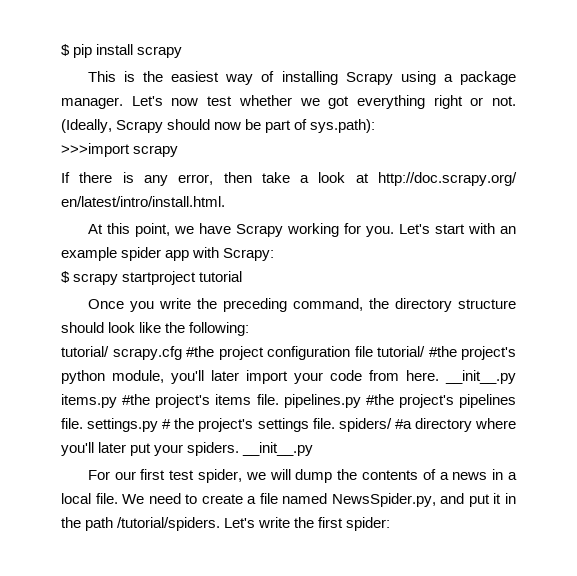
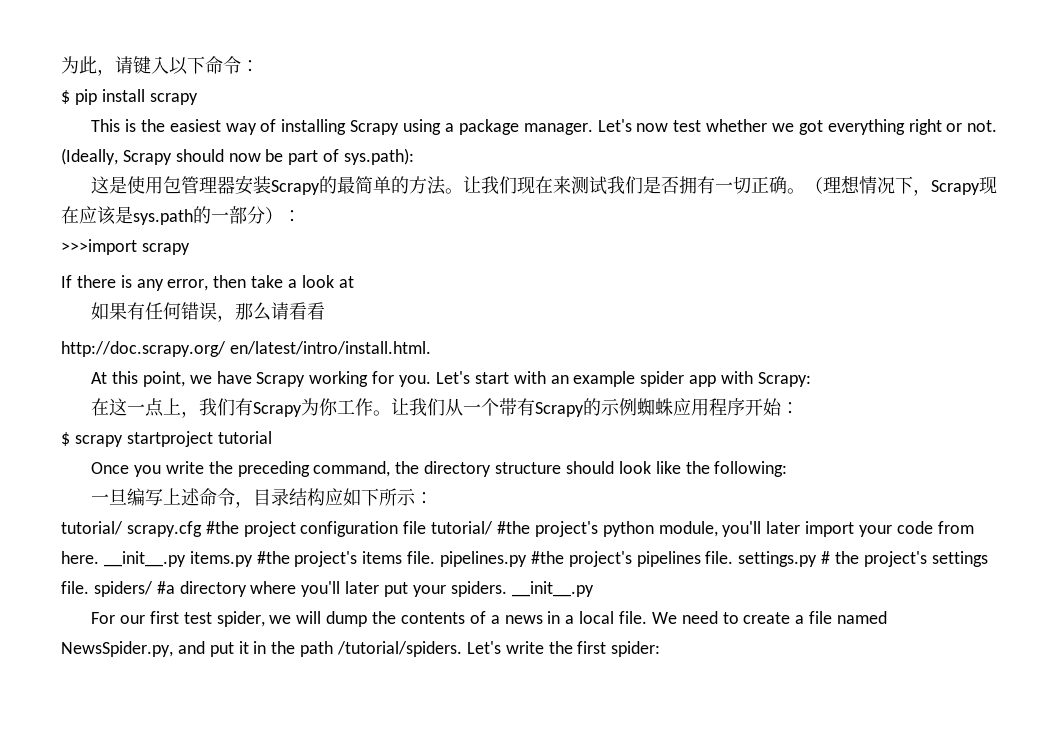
(61, 50) none -> [61,56,259,76] 为此，请键入以下命令： //
(376, 126) none -> [91,175,998,196] [61,206,301,225] // 这是使用包管理器安装Scrapy的最简单的方法。让我们现在来测试我们是否拥有一切正确。（理想情况下，Scrapy现在应该是sys.path的一部分）：
(369, 178) none -> [91,302,326,322] // 如果有任何错误，那么请看看 //
(275, 254) none -> [91,398,800,418] // 在这一点上，我们有Scrapy为你工作。让我们从一个带有Scrapy的示例蜘蛛应用程序开始：
(250, 329) none -> [91,488,434,508] // 一旦编写上述命令，目录结构应如下所示：

